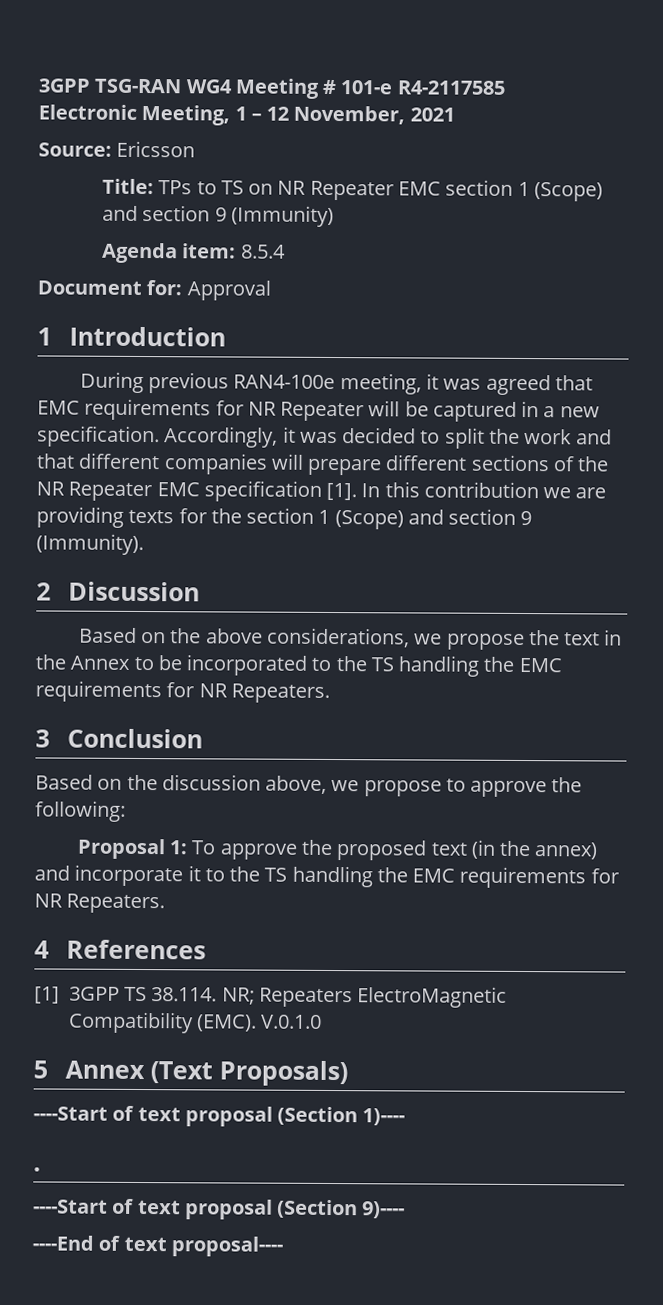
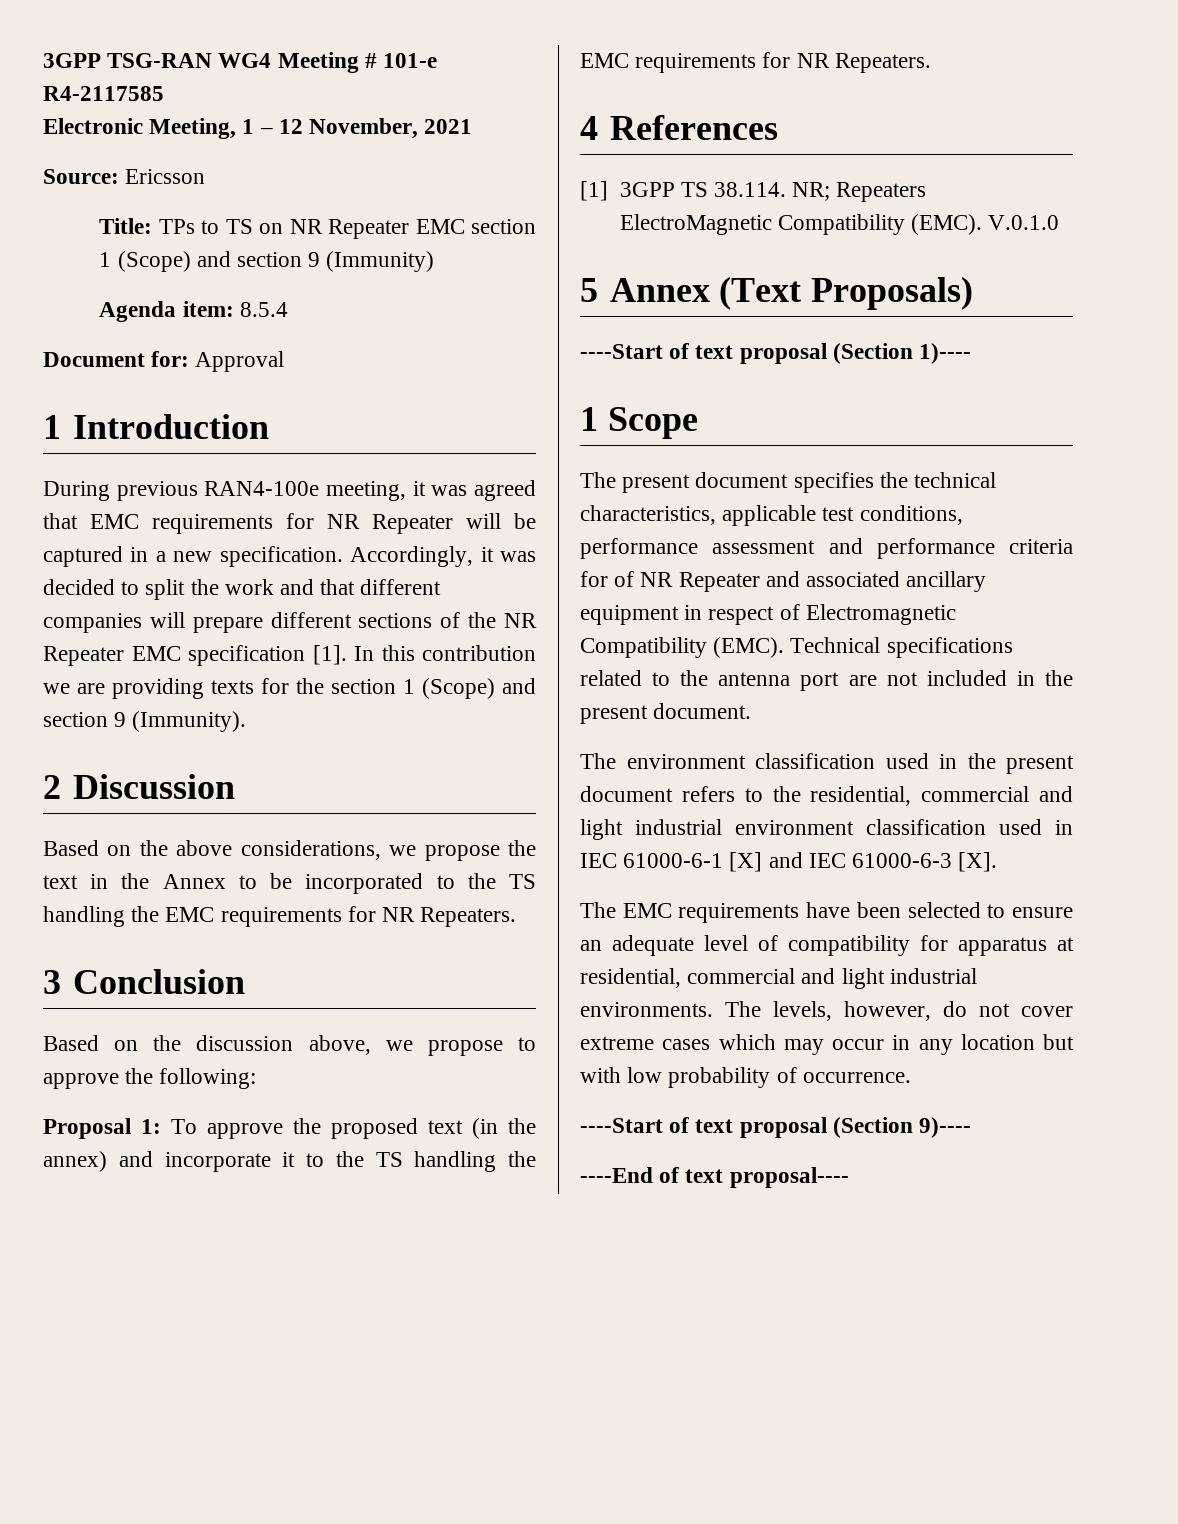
[33,1166,41,1172] . -> [580,407,698,439] [580,472,997,493] [580,505,963,526] [580,538,1073,559] [580,571,987,592] [580,604,956,625] [580,637,1013,658] [580,670,1073,691] [580,703,752,724] [580,753,1074,774] [580,786,1073,806] [580,819,1073,840] [580,852,998,872] [580,902,1073,923] [580,935,1074,956] [580,968,977,989] [580,1001,1073,1021] [580,1034,1074,1055] [580,1067,911,1088] 1 Scope // The present document specifies the technical characteristics, applicable test conditions, performance assessment and performance criteria for of NR Repeater and associated ancillary equipment in respect of Electromagnetic Compatibility (EMC). Technical specifications related to the antenna port are not included in the present document. // The environment classification used in the present document refers to the residential, commercial and light industrial environment classification used in IEC 61000-6-1 [X] and IEC 61000-6-3 [X]. // The EMC requirements have been selected to ensure an adequate level of compatibility for apparatus at residential, commercial and light industrial environments. The levels, however, do not cover extreme cases which may occur in any location but with low probability of occurrence.

